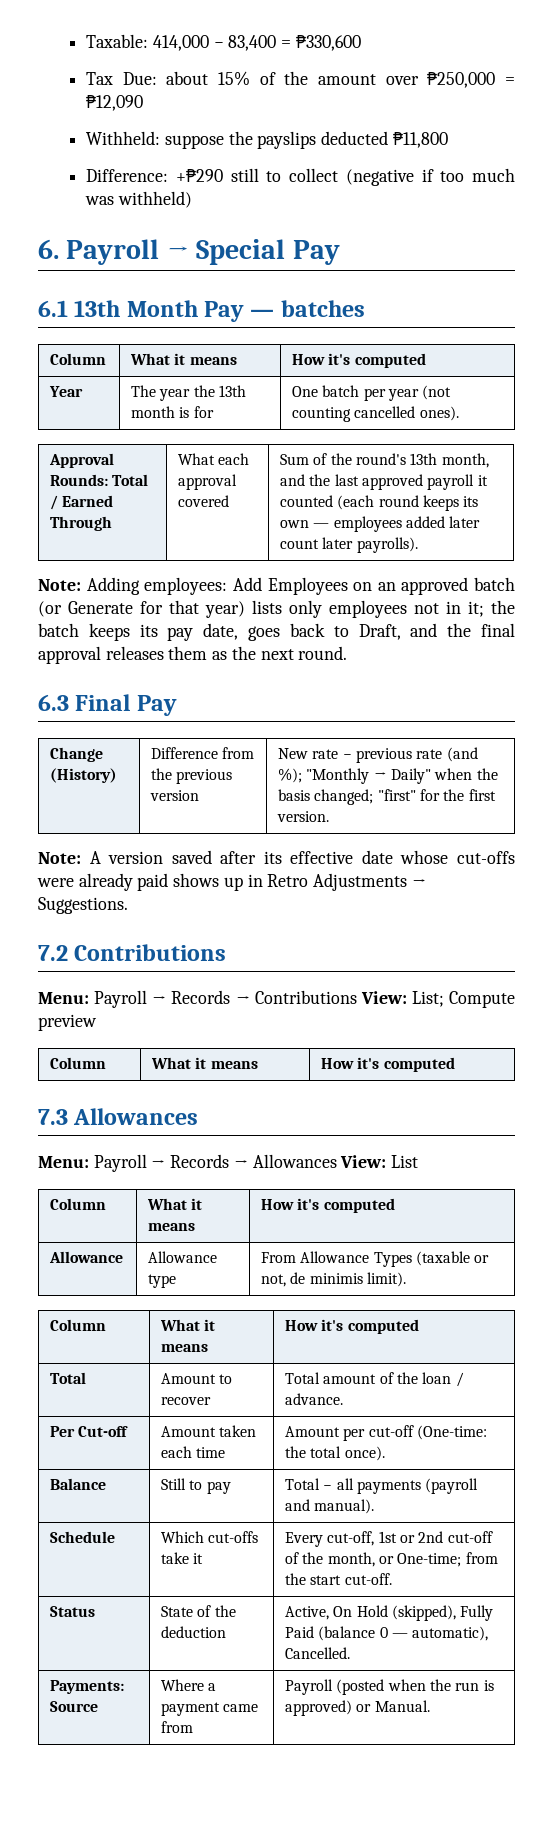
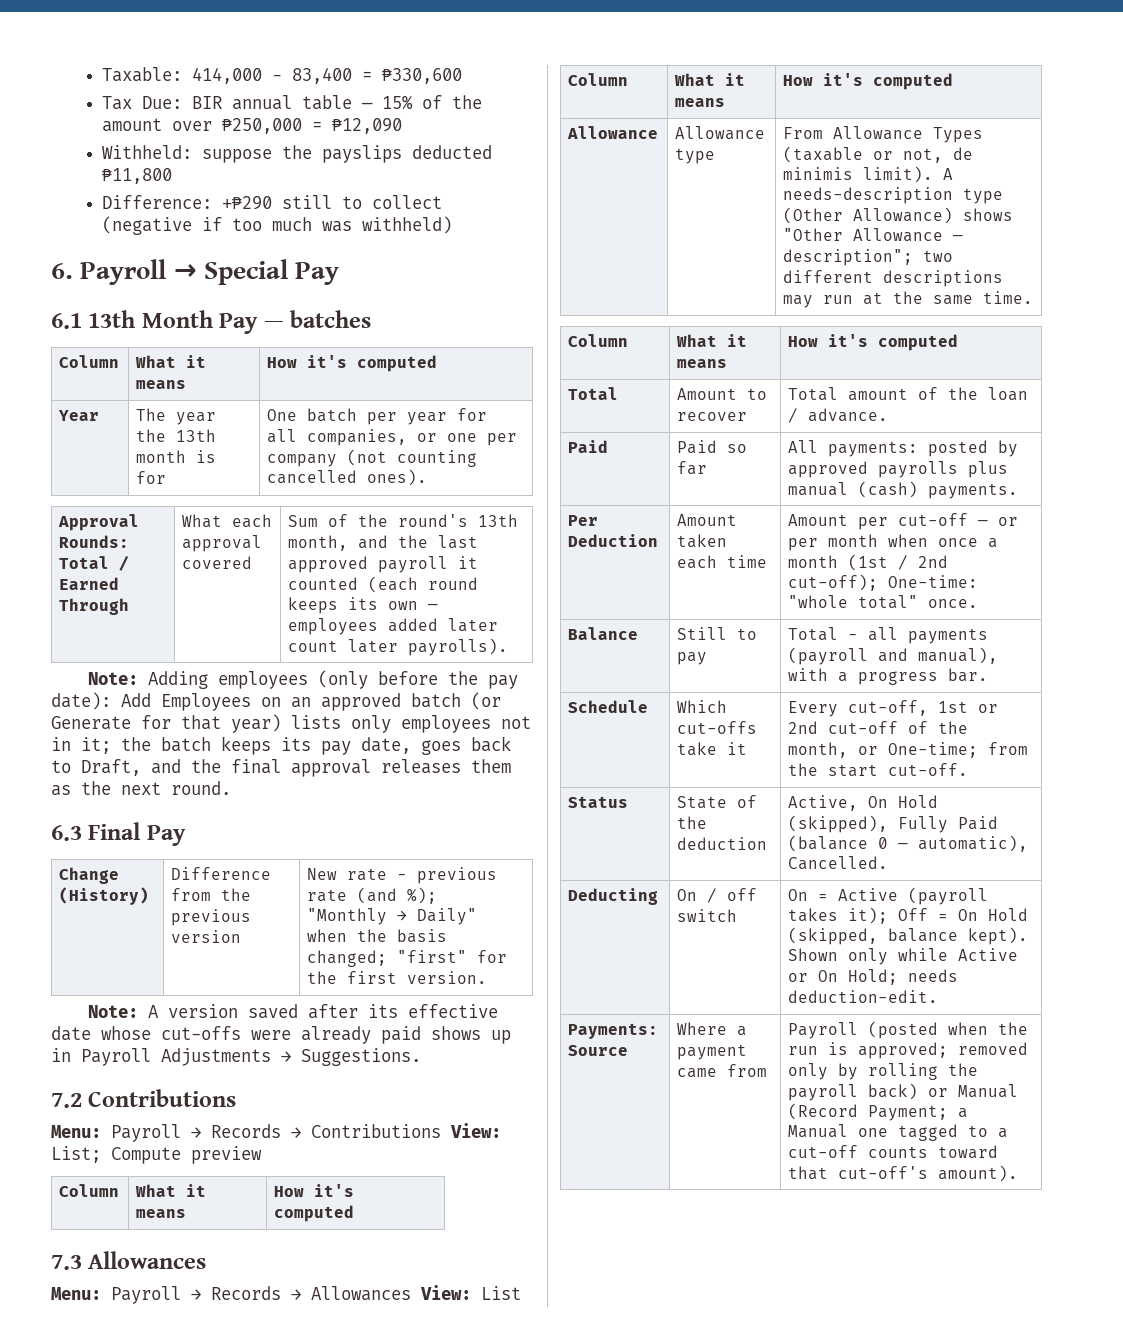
[166,71,209,85] about -> [192,95,374,110] BIR annual table —
(419, 395) none -> [457,408,488,421] [267,429,518,446] [267,454,338,467] for all companies, or one per company
[144,577,228,595] employees: -> [217,670,518,689] [51,692,111,710] employees (only before the pay date):
[267,874,309,887] Retro -> [81,1048,151,1066] Payroll
(406, 1279) none -> [943,168,954,180] [783,187,1004,204] [783,207,1014,224] [783,228,964,242] [783,249,954,266] [783,270,1004,287] [783,291,1034,308] A needs-description type (Other Allowance) shows "Other Allowance — description"; two different descriptions may run at the same time.
(344, 1399) none -> [568,440,609,453] [677,440,748,454] [677,461,708,475] [788,440,1019,457] [788,461,1009,478] [788,481,1019,499] // Paid | Paid so far | All payments: posted by approved payrolls plus manual (cash) payments.
[78,1426,129,1437] Cut-off -> [568,534,659,547] Deduction
[416,1425,487,1440] [285,1446,385,1461] (One-time: the total once). -> [978,517,1019,526] [788,534,999,551] [788,554,949,571] [788,574,979,591] [788,595,979,609] — or per month when once a month (1st / 2nd cut-off); One-time: "whole total" once.
[314,1499,375,1514] manual). -> [918,647,999,664] [788,668,989,685] manual), with a progress bar.
(351, 1653) none -> [568,888,659,905] [677,888,758,903] [677,909,738,922] [788,887,989,905] [788,907,1029,924] [788,927,1029,945] [788,948,1019,965] [788,969,959,985] [788,990,939,1003] // Deducting | On / off switch | On = Active (payroll takes it); Off = On Hold (skipped, balance kept). Shown only while Active or On Hold; needs deduction-edit.
[285,1700,430,1716] approved) or Manual. -> [858,1042,1029,1059] [788,1063,979,1080] [788,1083,1019,1101] [788,1103,969,1121] [788,1124,1009,1141] [788,1145,999,1159] [788,1165,1019,1182] approved; removed only by rolling the payroll back) or Manual (Record Payment; a Manual one tagged to a cut-off counts toward that cut-off's amount).

